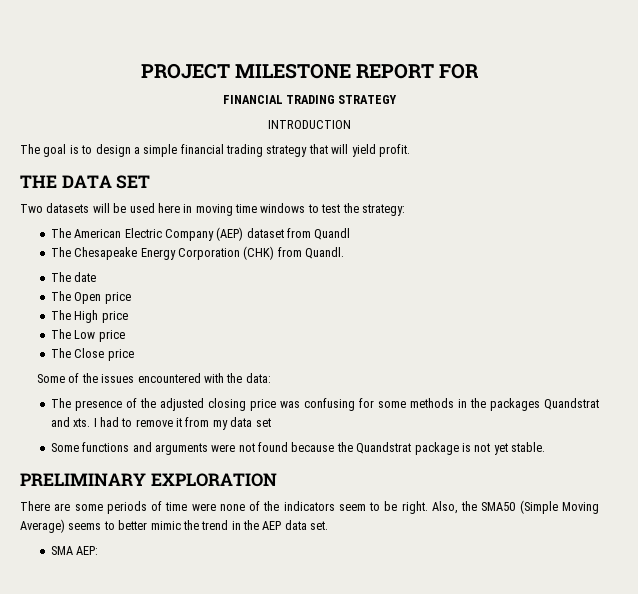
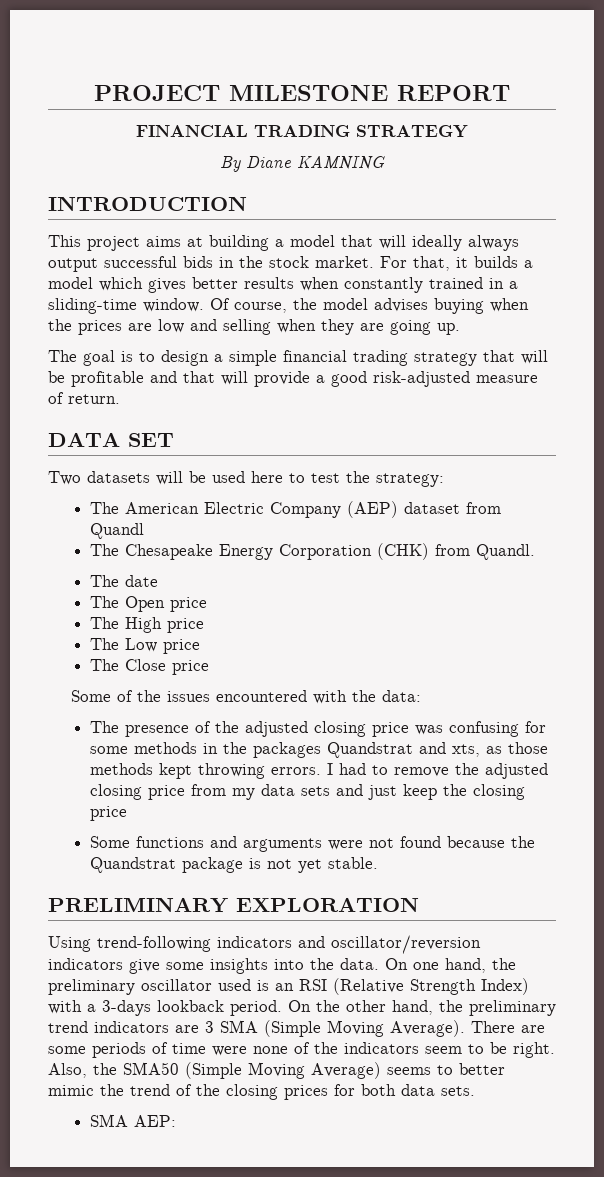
[439,63,480,79] FOR -> (510, 93) none
[268,120,351,129] INTRODUCTION -> [220,156,385,172] [48,196,247,211] [48,235,519,251] [48,256,533,272] [48,277,518,293] [48,298,529,314] [48,319,460,335] By Diane KAMNING // INTRODUCTION // This project aims at building a model that will ideally always output successful bids in the stock market. For that, it builds a model which gives better results when constantly trained in a sliding-time window. Of course, the model advises buying when the prices are low and selling when they are going up.
[351,144,410,157] [20,175,57,188] yield profit. // THE -> [48,371,538,387] [48,392,120,404] be profitable and that will provide a good risk-adjusted measure of return. //
[183,203,306,216] in moving time windows -> (283, 477) none
[73,417,271,430] xts. I had to remove it from my data set -> [451,742,548,757] [89,763,548,779] [89,784,525,800] [89,806,127,821] xts, as those methods kept throwing errors. I had to remove the adjusted closing price from my data sets and just keep the closing price
(277, 480) none -> [48,935,481,954] [48,958,516,974] [48,978,529,995] [48,1000,556,1016] [48,1020,465,1037] Using trend-following indicators and oscillator/reversion indicators give some insights into the data. On one hand, the preliminary oscillator used is an RSI (Relative Strength Index) with a 3-days lookback period. On the other hand, the preliminary trend indicators are 3 SMA (Simple Moving Average).
[231,520,329,530] in the AEP data set. -> [176,1084,475,1100] of the closing prices for both data sets.

